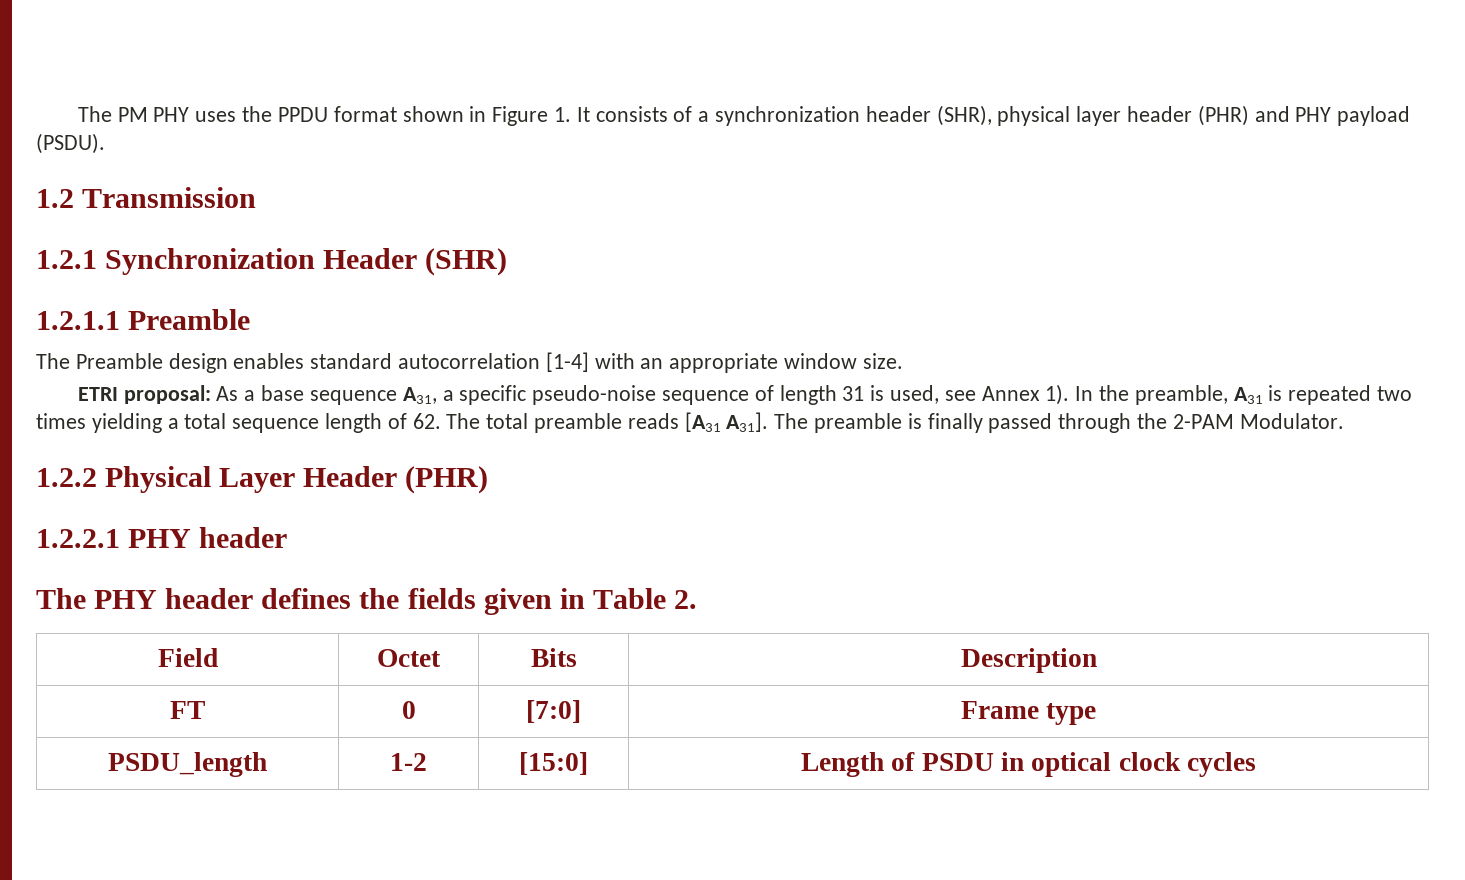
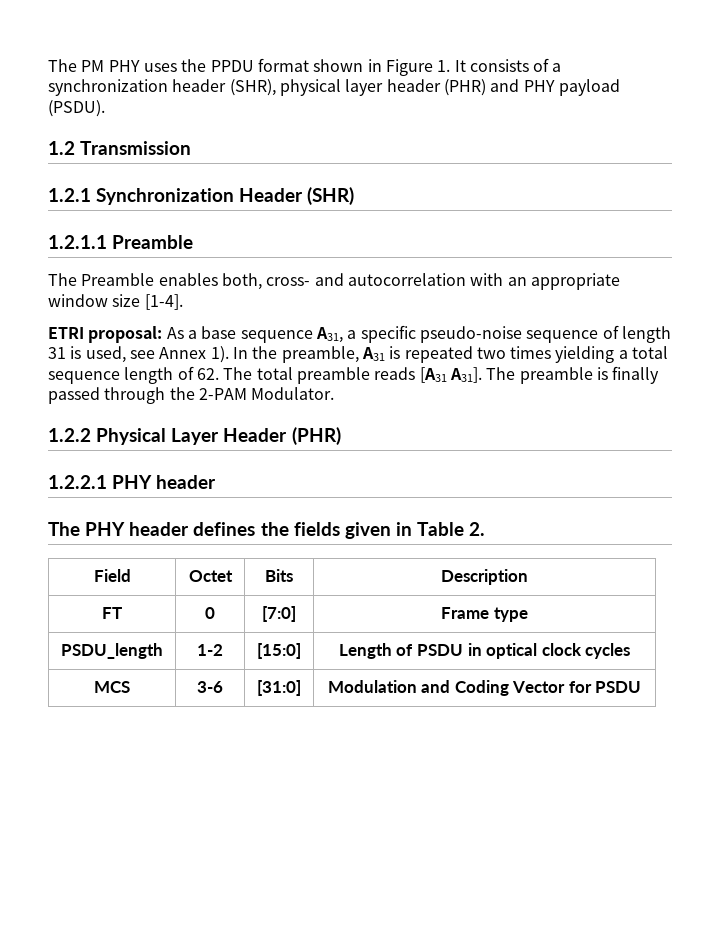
[168,352,589,373] design enables standard autocorrelation [1-4] -> [158,273,466,290] enables both, cross- and autocorrelation
[862,353,903,369] size. -> [112,294,183,310] size [1-4].
(1257, 764) none -> [94,681,130,693] [197,681,223,693] [257,680,301,696] [327,680,642,696] // MCS | 3-6 | [31:0] | Modulation and Coding Vector for PSDU

